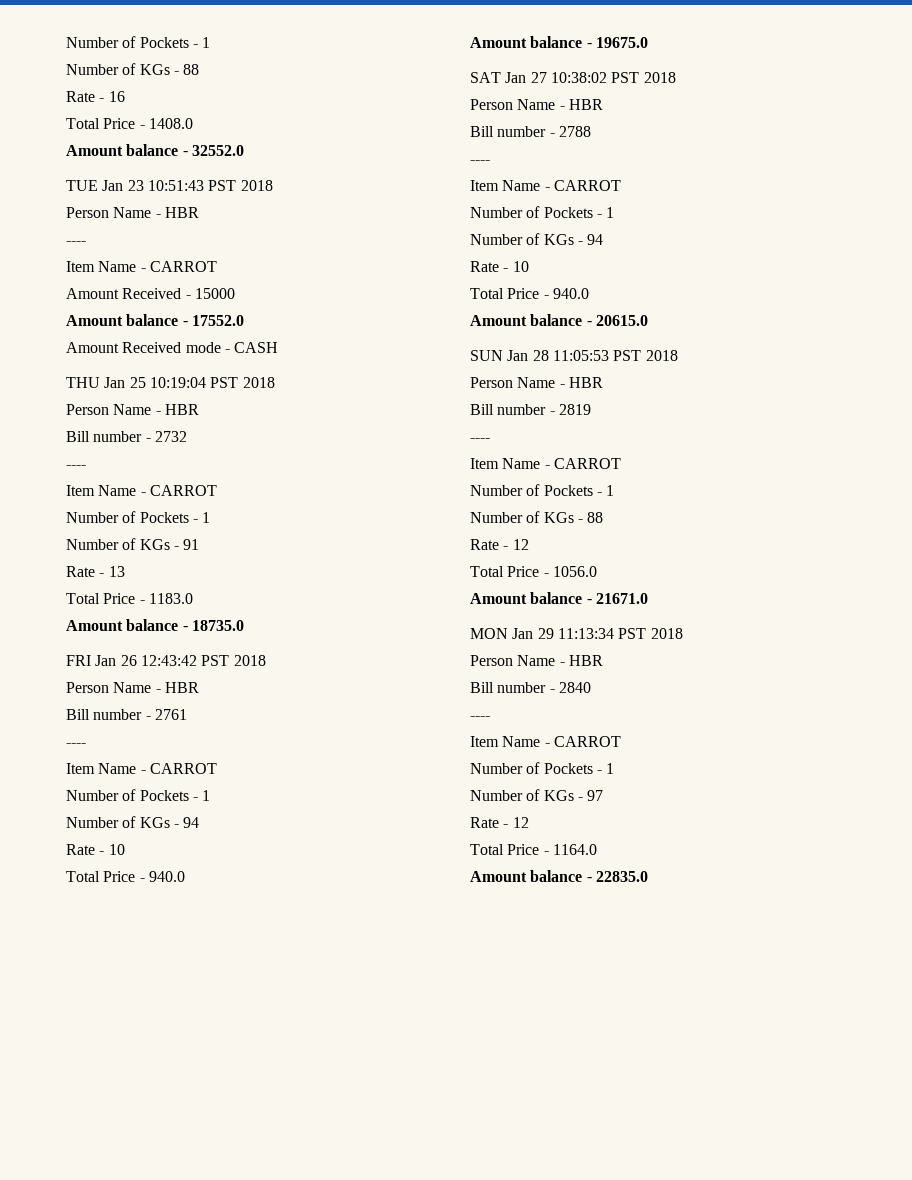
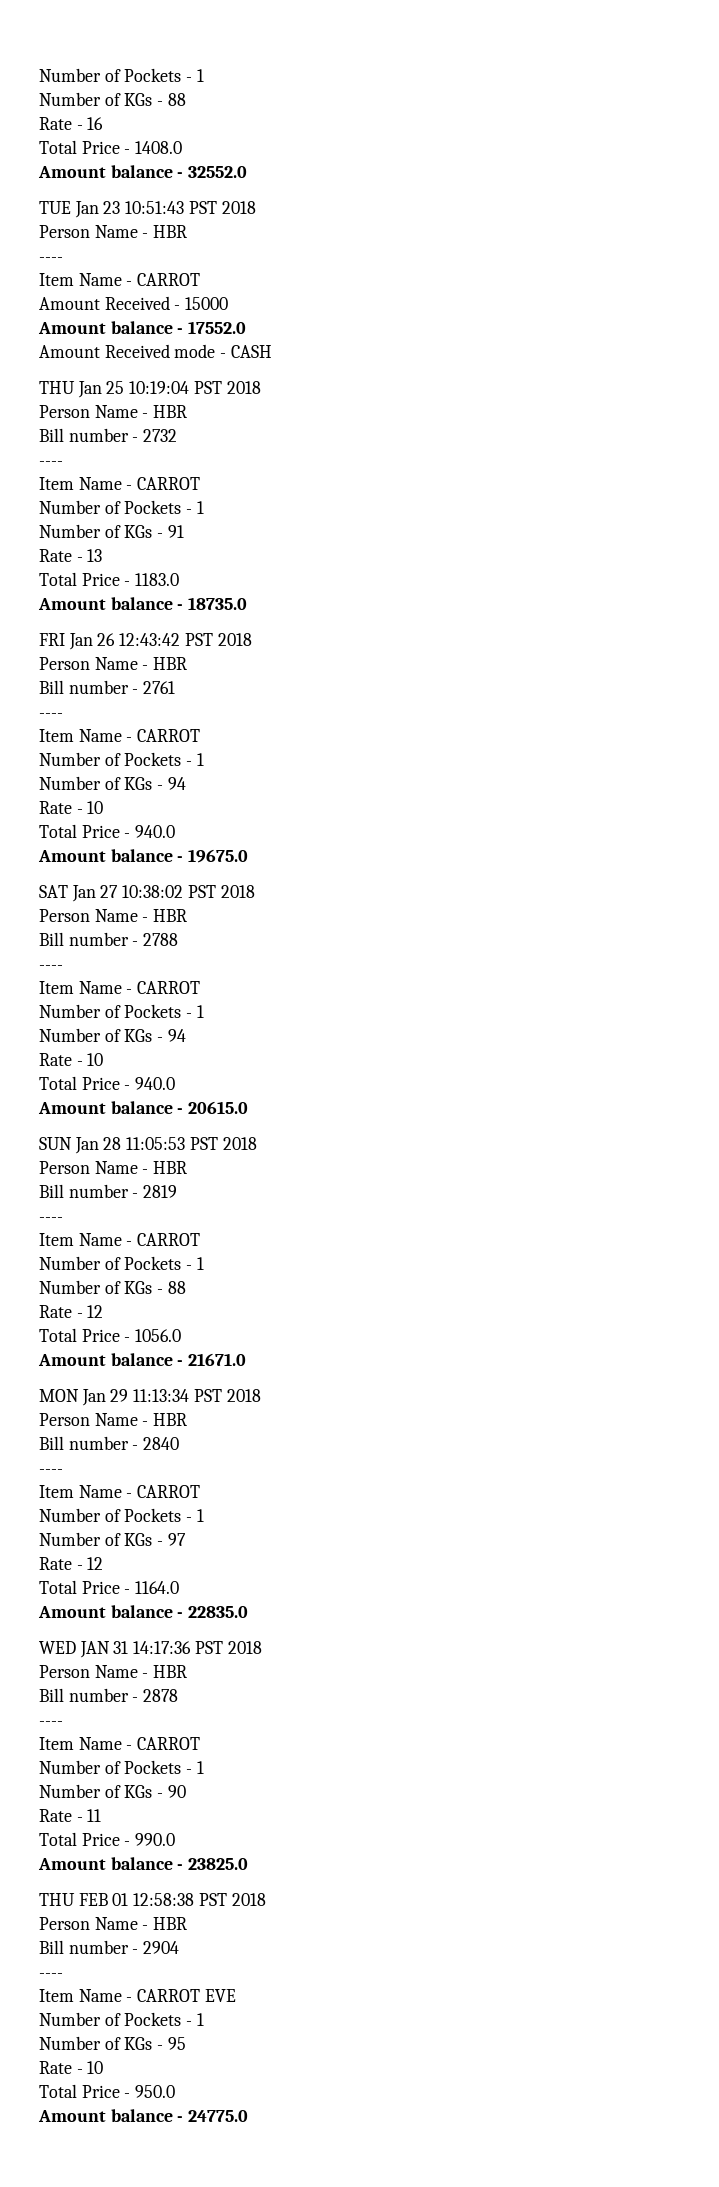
(648, 876) none -> [39,1641,262,1658] [39,1665,188,1678] [39,1688,179,1702] [39,1721,63,1726] [39,1737,201,1750] [39,1760,204,1774] [39,1784,186,1798] [39,1809,102,1822] [39,1832,176,1846] [38,1857,249,1870] [39,1893,266,1906] [39,1917,188,1930] [39,1940,180,1954] [39,1973,63,1978] [39,1989,236,2002] [39,2012,204,2026] [39,2036,186,2050] [39,2061,104,2074] [39,2084,176,2098] [38,2109,249,2122] // WED JAN 31 14:17:36 PST 2018 // Person Name - HBR // Bill number - 2878 // ---- // Item Name - CARROT // Number of Pockets - 1 // Number of KGs - 90 // Rate - 11 // Total Price - 990.0 // Amount balance - 23825.0 // THU FEB 01 12:58:38 PST 2018 // Person Name - HBR // Bill number - 2904 // ---- // Item Name - CARROT EVE // Number of Pockets - 1 // Number of KGs - 95 // Rate - 10 // Total Price - 950.0 // Amount balance - 24775.0

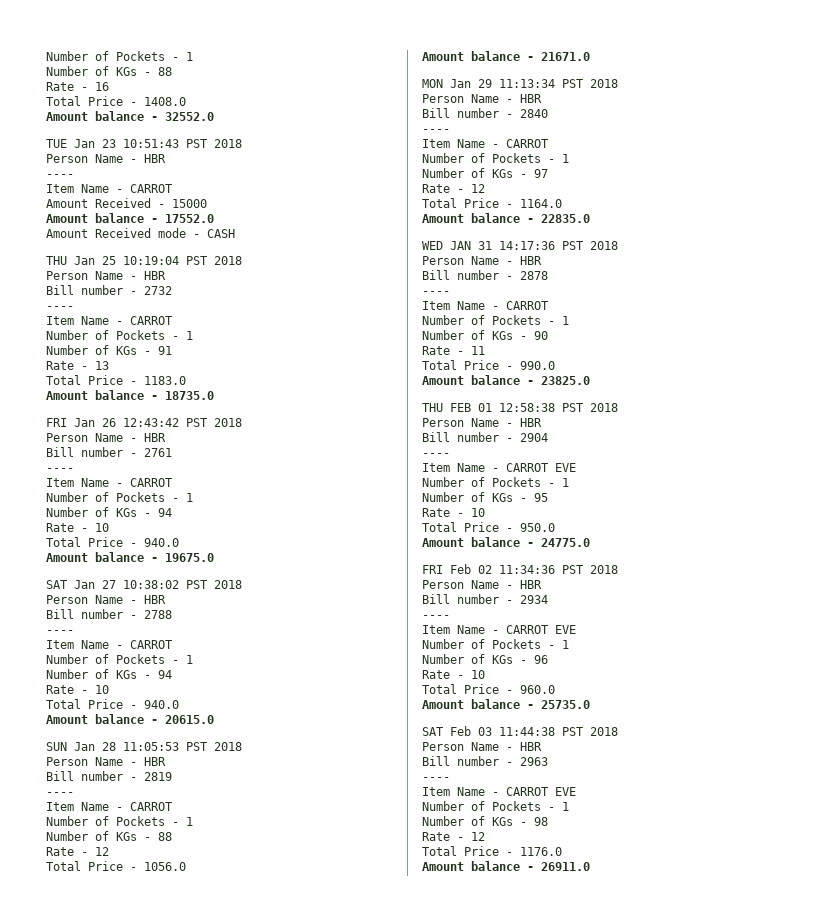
(249, 2116) none -> [422,564,618,574] [422,580,542,589] [422,594,548,604] [422,615,450,619] [422,625,576,634] [422,639,569,649] [422,654,548,664] [422,670,485,679] [422,684,555,694] [422,699,590,709] [422,726,618,736] [422,742,542,751] [422,756,548,766] [422,777,450,781] [422,787,576,796] [422,801,569,811] [422,816,548,826] [422,832,485,841] [422,846,562,856] [422,861,590,871] // FRI Feb 02 11:34:36 PST 2018 // Person Name - HBR // Bill number - 2934 // ---- // Item Name - CARROT EVE // Number of Pockets - 1 // Number of KGs - 96 // Rate - 10 // Total Price - 960.0 // Amount balance - 25735.0 // SAT Feb 03 11:44:38 PST 2018 // Person Name - HBR // Bill number - 2963 // ---- // Item Name - CARROT EVE // Number of Pockets - 1 // Number of KGs - 98 // Rate - 12 // Total Price - 1176.0 // Amount balance - 26911.0

